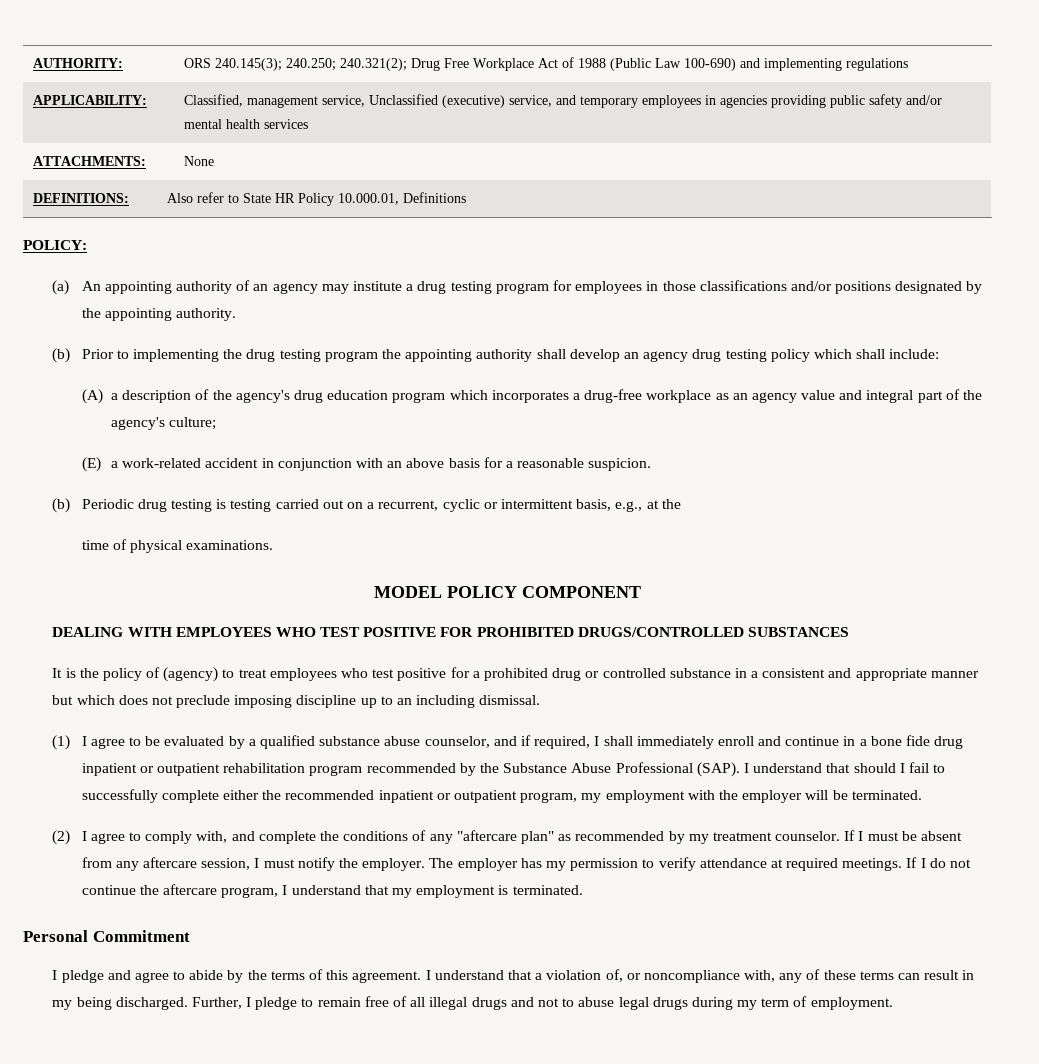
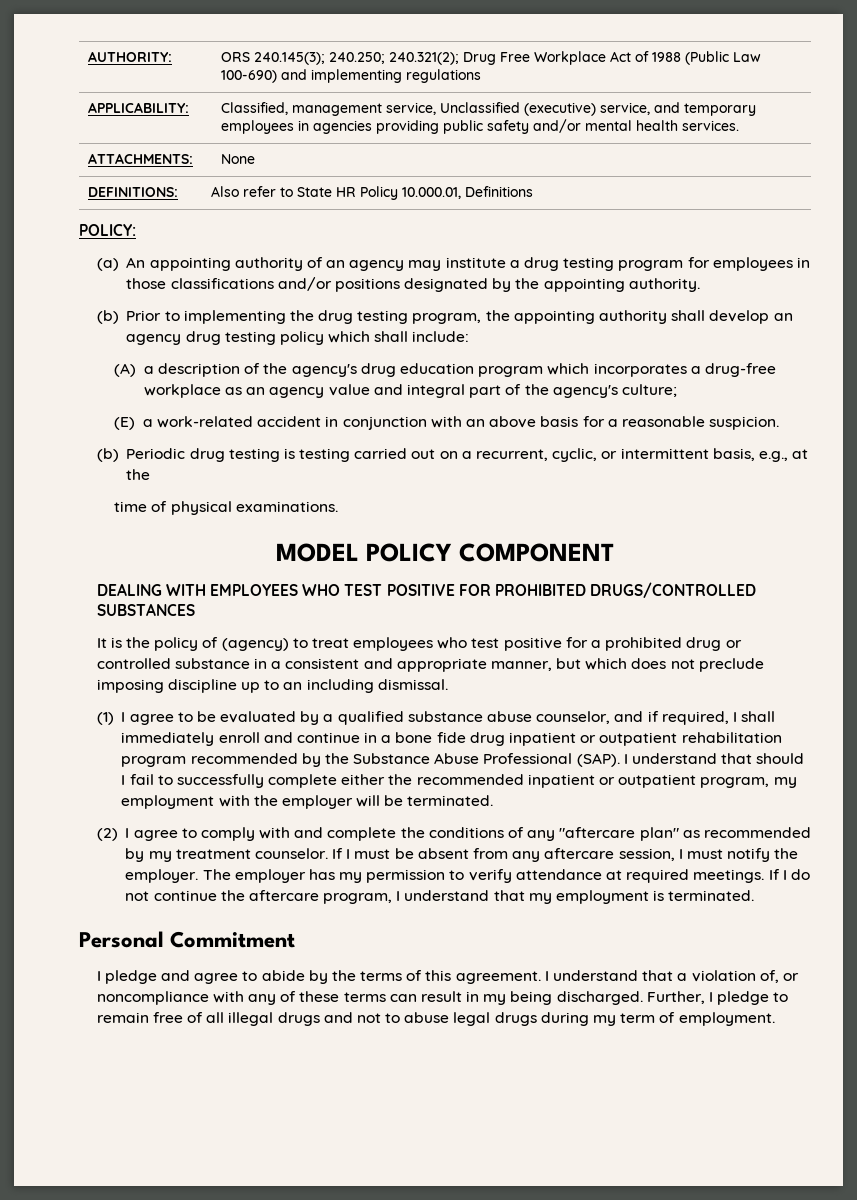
[264,119,309,129] services -> [682,120,740,131] services.
[324,351,378,362] program -> [412,313,482,324] program,
[442,499,480,512] cyclic -> [552,448,598,462] cyclic,
[930,671,979,678] manner -> [490,661,552,671] manner,
[196,831,228,843] with, -> [259,827,291,839] with
[744,970,776,982] with, -> [212,991,244,1003] with

